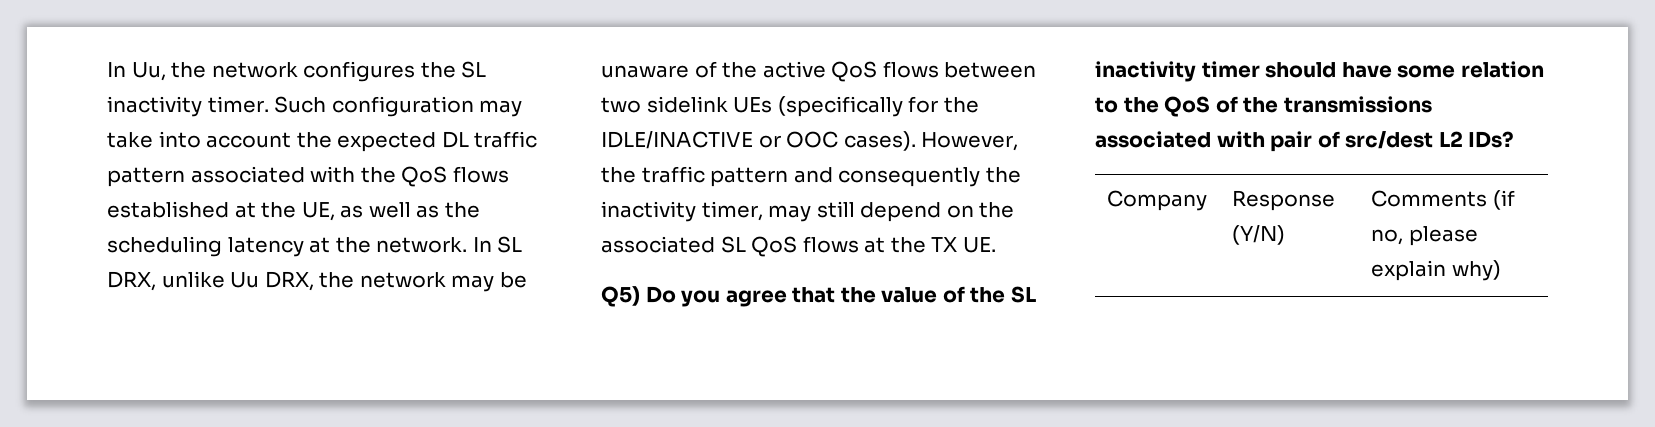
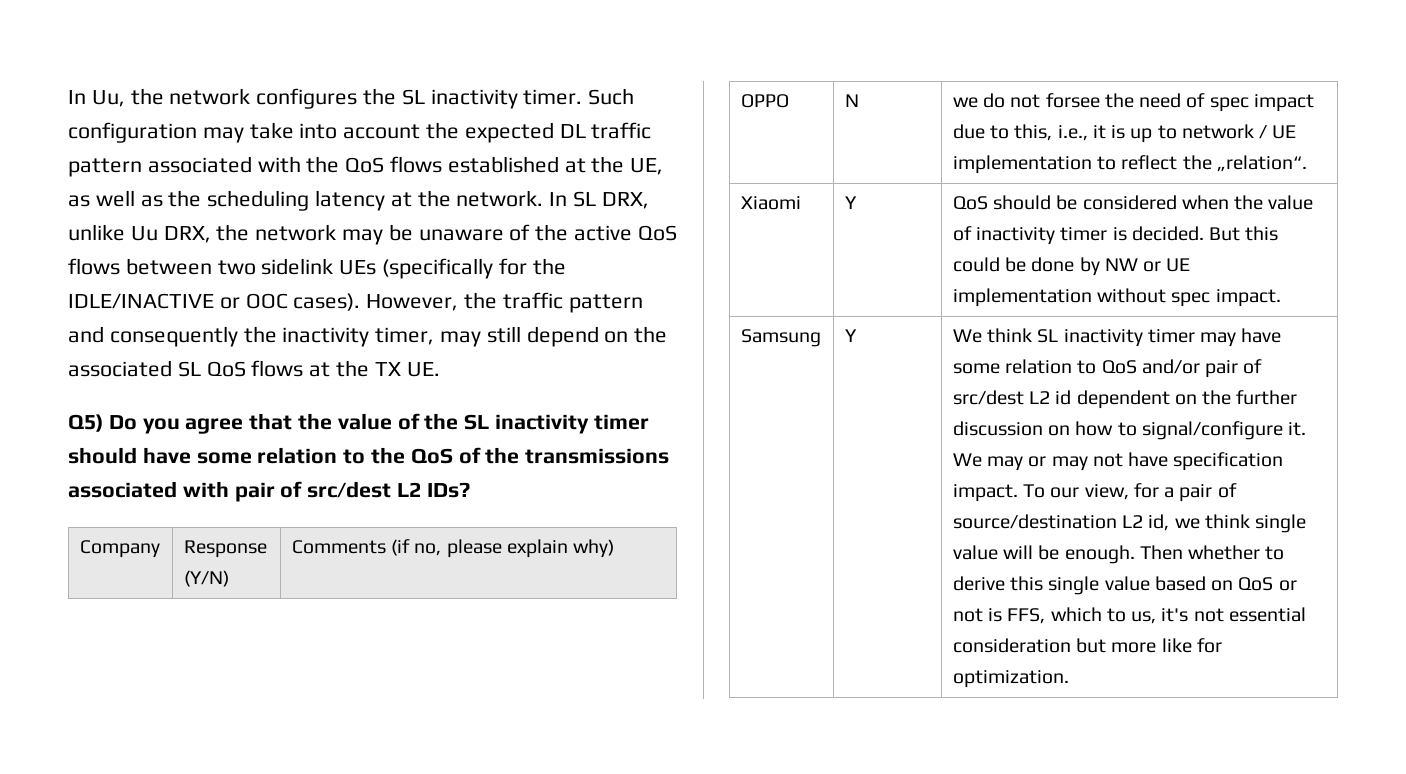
(1501, 270) none -> [740,94,789,108] [844,94,859,107] [952,93,1314,112] [952,124,1297,143] [952,155,1307,174] [740,196,801,210] [844,196,857,209] [952,195,1314,210] [952,226,1279,245] [952,257,1191,276] [952,288,1281,307] [740,329,821,347] [844,329,857,342] [952,328,1282,347] [952,359,1263,378] [952,390,1298,409] [952,421,1307,440] [952,452,1284,471] [952,483,1237,502] [952,514,1307,533] [952,545,1285,564] [952,576,1297,595] [952,607,1306,624] [952,638,1222,653] [952,670,1069,688] // OPPO | N | we do not forsee the need of spec impact due to this, i.e., it is up to network / UE implementation to reflect the „relation“. // Xiaomi | Y | QoS should be considered when the value of inactivity timer is decided. But this could be done by NW or UE implementation without spec impact. // Samsung | Y | We think SL inactivity timer may have some relation to QoS and/or pair of src/dest L2 id dependent on the further discussion on how to signal/configure it. We may or may not have specification impact. To our view, for a pair of source/destination L2 id, we think single value will be enough. Then whether to derive this single value based on QoS or not is FFS, which to us, it's not essential consideration but more like for optimization.

